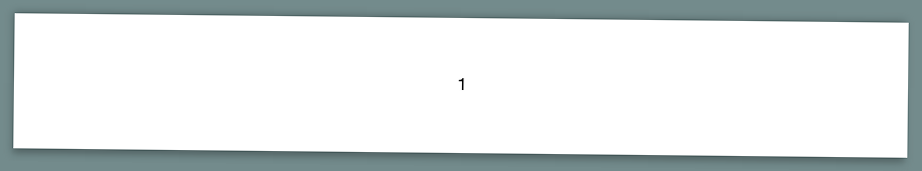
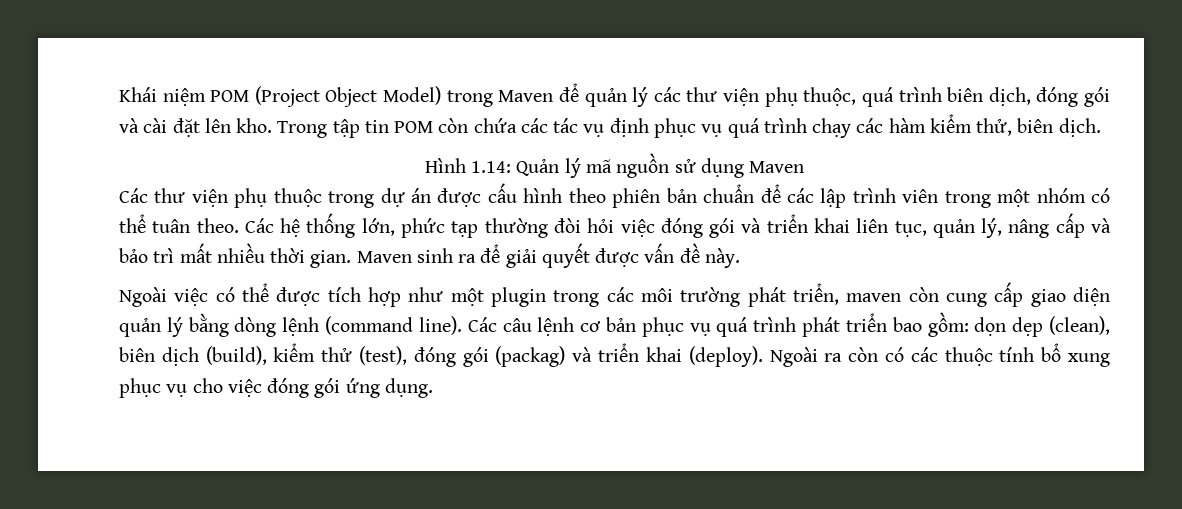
[456,77,466,91] 1 -> [119,83,1110,107] [119,114,1101,138] [424,153,805,178] [119,183,1110,208] [119,213,1111,238] [119,243,740,268] [119,282,1111,307] [119,312,1111,337] [119,343,1111,367] [119,378,433,398] Khái niệm POM (Project Object Model) trong Maven để quản lý các thư viện phụ thuộc, quá trình biên dịch, đóng gói và cài đặt lên kho. Trong tập tin POM còn chứa các tác vụ định phục vụ quá trình chạy các hàm kiểm thử, biên dịch. // Hình 1.14: Quản lý mã nguồn sử dụng Maven // Các thư viện phụ thuộc trong dự án được cấu hình theo phiên bản chuẩn để các lập trình viên trong một nhóm có thể tuân theo. Các hệ thống lớn, phức tạp thường đòi hỏi việc đóng gói và triển khai liên tục, quản lý, nâng cấp và bảo trì mất nhiều thời gian. Maven sinh ra để giải quyết được vấn đề này. // Ngoài việc có thể được tích hợp như một plugin trong các môi trường phát triển, maven còn cung cấp giao diện quản lý bằng dòng lệnh (command line). Các câu lệnh cơ bản phục vụ quá trình phát triển bao gồm: dọn dẹp (clean), biên dịch (build), kiểm thử (test), đóng gói (packag) và triển khai (deploy). Ngoài ra còn có các thuộc tính bổ xung phục vụ cho việc đóng gói ứng dụng.

